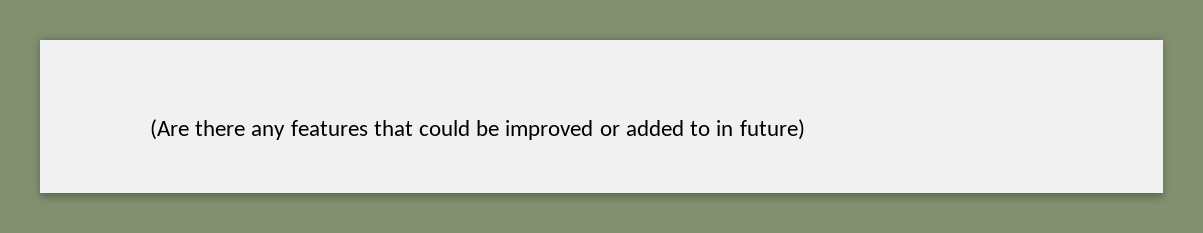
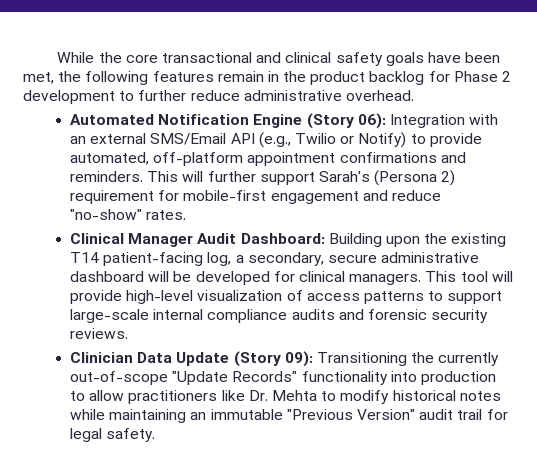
[150,119,805,140] (Are there any features that could be improved or added to in future) -> [57,52,501,66] [23,71,512,85] [23,90,414,104] [70,113,499,129] [70,132,482,148] [70,152,466,166] [70,170,456,186] [70,190,442,204] [70,209,187,220] [70,233,507,247] [70,252,480,266] [70,271,513,285] [70,290,503,304] [70,309,489,323] [70,328,129,339] [70,351,500,367] [70,371,497,385] [70,390,501,404] [70,409,508,423] [70,428,156,442] While the core transactional and clinical safety goals have been met, the following features remain in the product backlog for Phase 2 development to further reduce administrative overhead. // Automated Notification Engine (Story 06): Integration with an external SMS/Email API (e.g., Twilio or Notify) to provide automated, off-platform appointment confirmations and reminders. This will further support Sarah's (Persona 2) requirement for mobile-first engagement and reduce "no-show" rates. // Clinical Manager Audit Dashboard: Building upon the existing T14 patient-facing log, a secondary, secure administrative dashboard will be developed for clinical managers. This tool will provide high-level visualization of access patterns to support large-scale internal compliance audits and forensic security reviews. // Clinician Data Update (Story 09): Transitioning the currently out-of-scope "Update Records" functionality into production to allow practitioners like Dr. Mehta to modify historical notes while maintaining an immutable "Previous Version" audit trail for legal safety.

